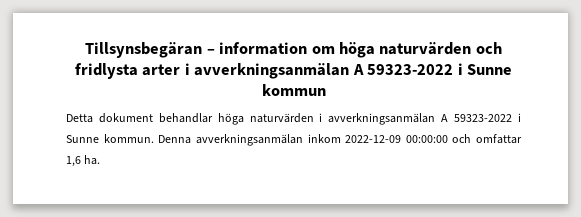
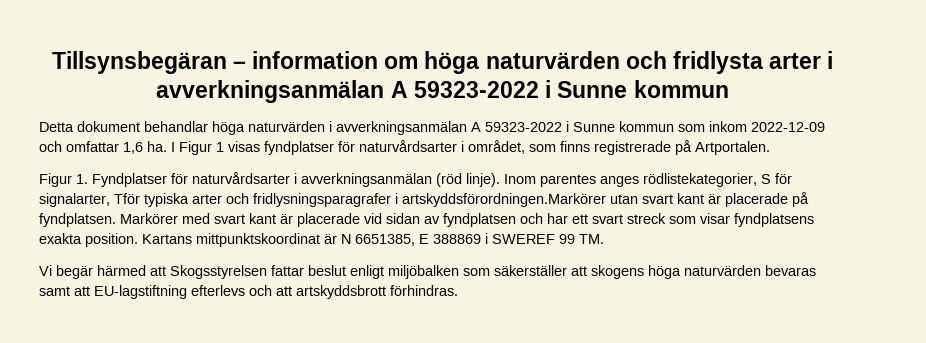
[103,134,303,146] kommun. Denna avverkningsanmälan -> [619,121,705,132] kommun som
[405,135,448,143] 00:00:00 -> (825, 127) none
(101, 160) none -> [171,140,770,155] [39,172,792,187] [39,192,809,207] [39,213,814,227] [39,233,604,247] [39,265,816,279] [39,285,458,299] I Figur 1 visas fyndplatser för naturvårdsarter i området, som finns registrerade på Artportalen. // Figur 1. Fyndplatser för naturvårdsarter i avverkningsanmälan (röd linje). Inom parentes anges rödlistekategorier, S för signalarter, Tför typiska arter och fridlysningsparagrafer i artskyddsförordningen.Markörer utan svart kant är placerade på fyndplatsen. Markörer med svart kant är placerade vid sidan av fyndplatsen och har ett svart streck som visar fyndplatsens exakta position. Kartans mittpunktskoordinat är N 6651385, E 388869 i SWEREF 99 TM. // Vi begär härmed att Skogsstyrelsen fattar beslut enligt miljöbalken som säkerställer att skogens höga naturvärden bevaras samt att EU-lagstiftning efterlevs och att artskyddsbrott förhindras.

